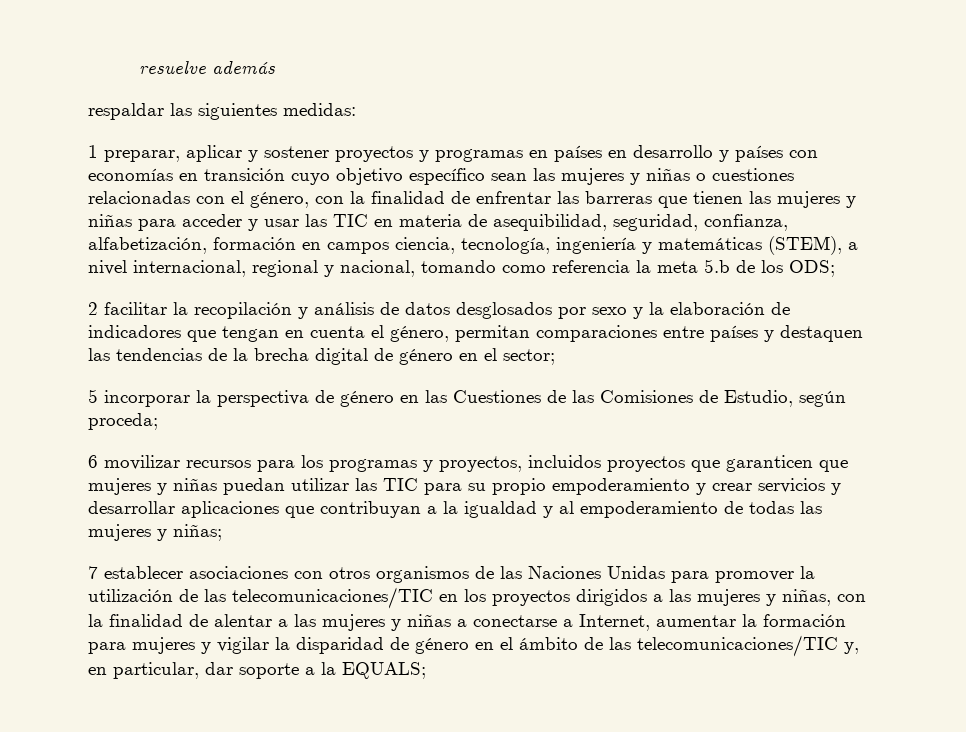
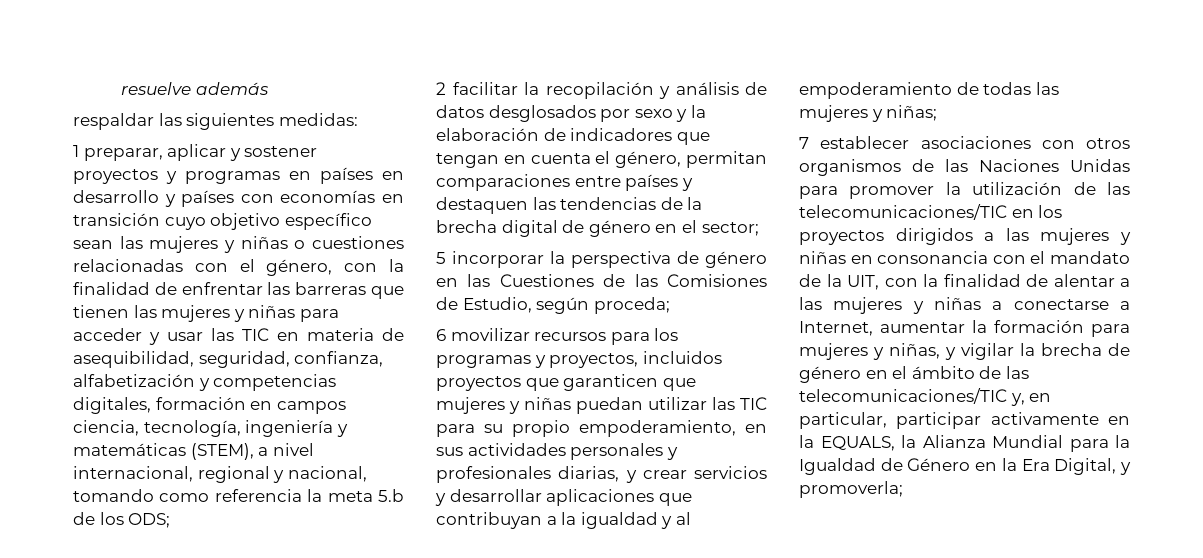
[88,237,207,254] alfabetización, -> [73,374,337,391] [73,397,151,414] alfabetización y competencias digitales,
[552,478,690,495] empoderamiento -> [579,420,767,437] [436,443,678,460] [436,466,620,483] empoderamiento, en sus actividades personales y profesionales diarias,
[782,589,831,606] niñas, -> [799,251,1130,264] [799,274,879,290] niñas en consonancia con el mandato de la UIT,
(211, 648) none -> [889,343,956,360] niñas, y
[296,637,384,654] disparidad -> [1041,343,1102,356] brecha
[205,662,426,679] dar soporte a la EQUALS; -> [896,412,1130,429] [799,435,1130,452] [799,458,1131,475] [799,481,903,498] participar activamente en la EQUALS, la Alianza Mundial para la Igualdad de Género en la Era Digital, y promoverla;

